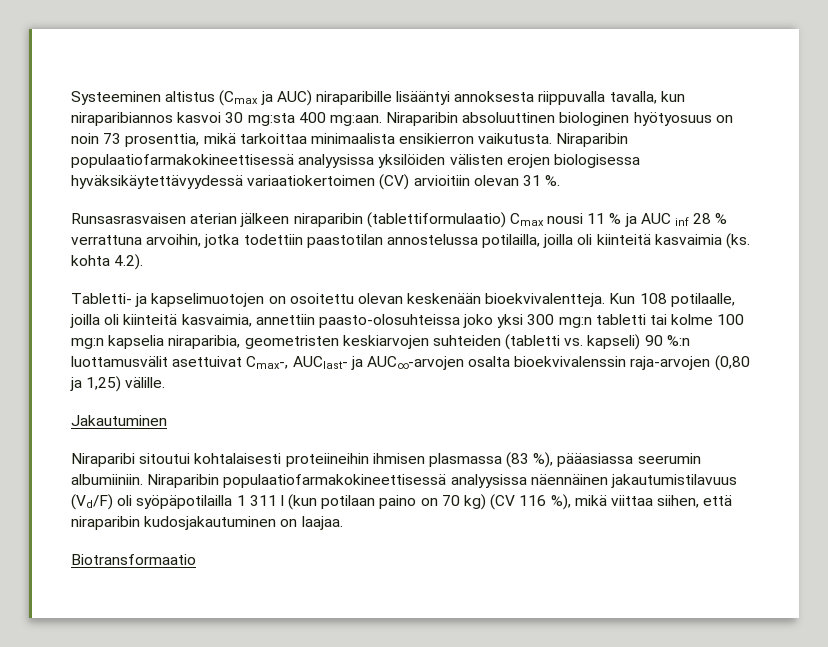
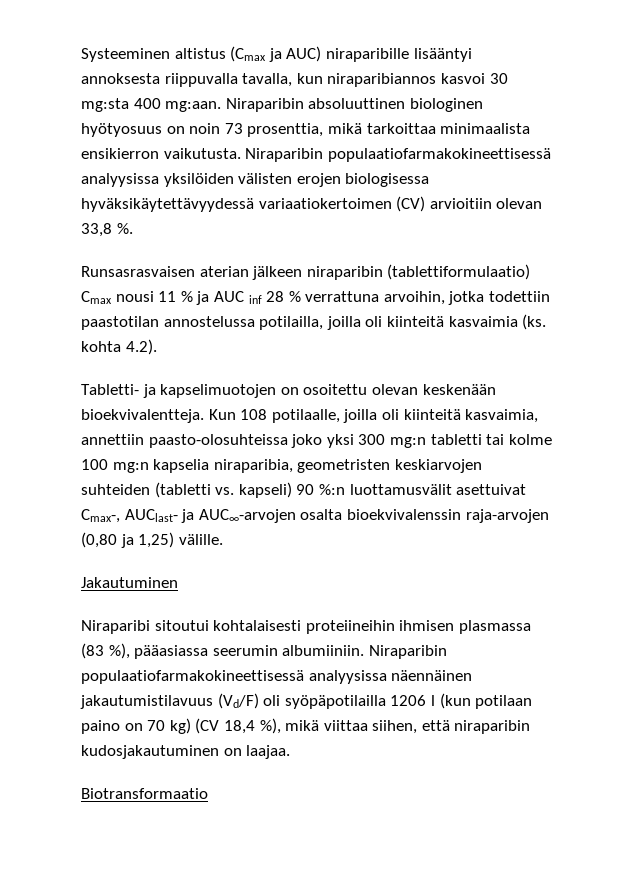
[522,175,541,186] 31 -> [81,223,112,237] 33,8
[236,495,277,506] 1 311 -> [390,695,427,706] 1206
[519,495,547,506] 116 -> [223,720,255,734] 18,4

